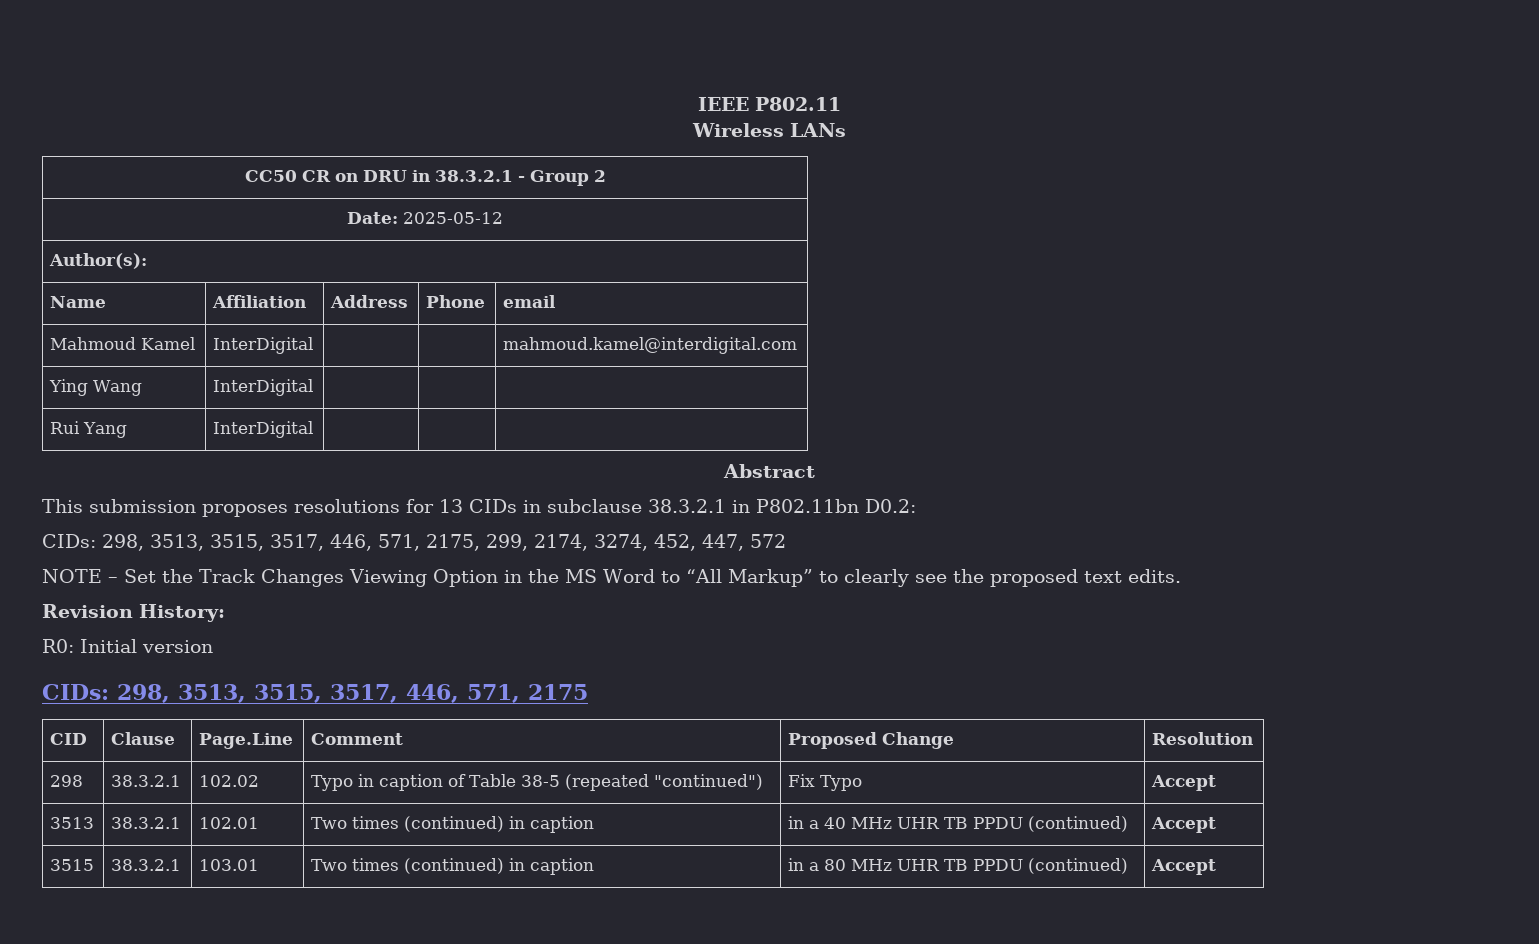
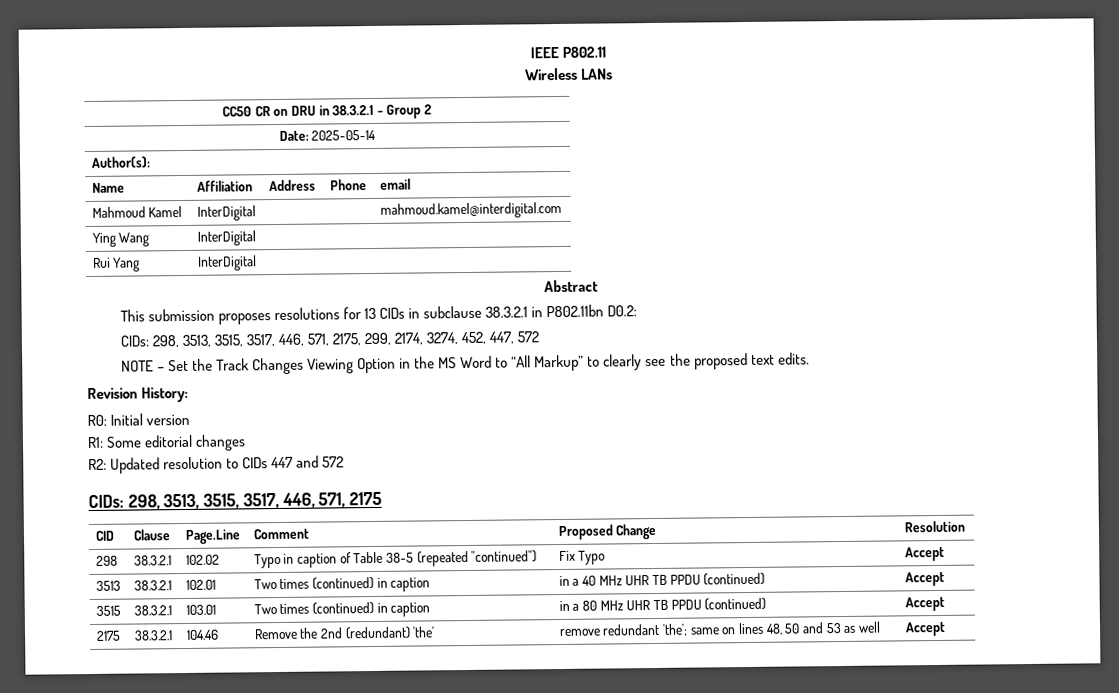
[403,212,503,224] 2025-05-12 -> [311,129,377,141] 2025-05-14
(213, 646) none -> [87,434,247,451] [88,455,345,474] // R1: Some editorial changes // R2: Updated resolution to CIDs 447 and 572
(1217, 867) none -> [96,630,121,641] [133,630,173,641] [185,629,219,640] [253,626,436,640] [559,621,881,637] [904,621,946,637] // 2175 | 38.3.2.1 | 104.46 | Remove the 2nd (redundant) 'the' | remove redundant 'the'; same on lines 48, 50 and 53 as well | Accept

